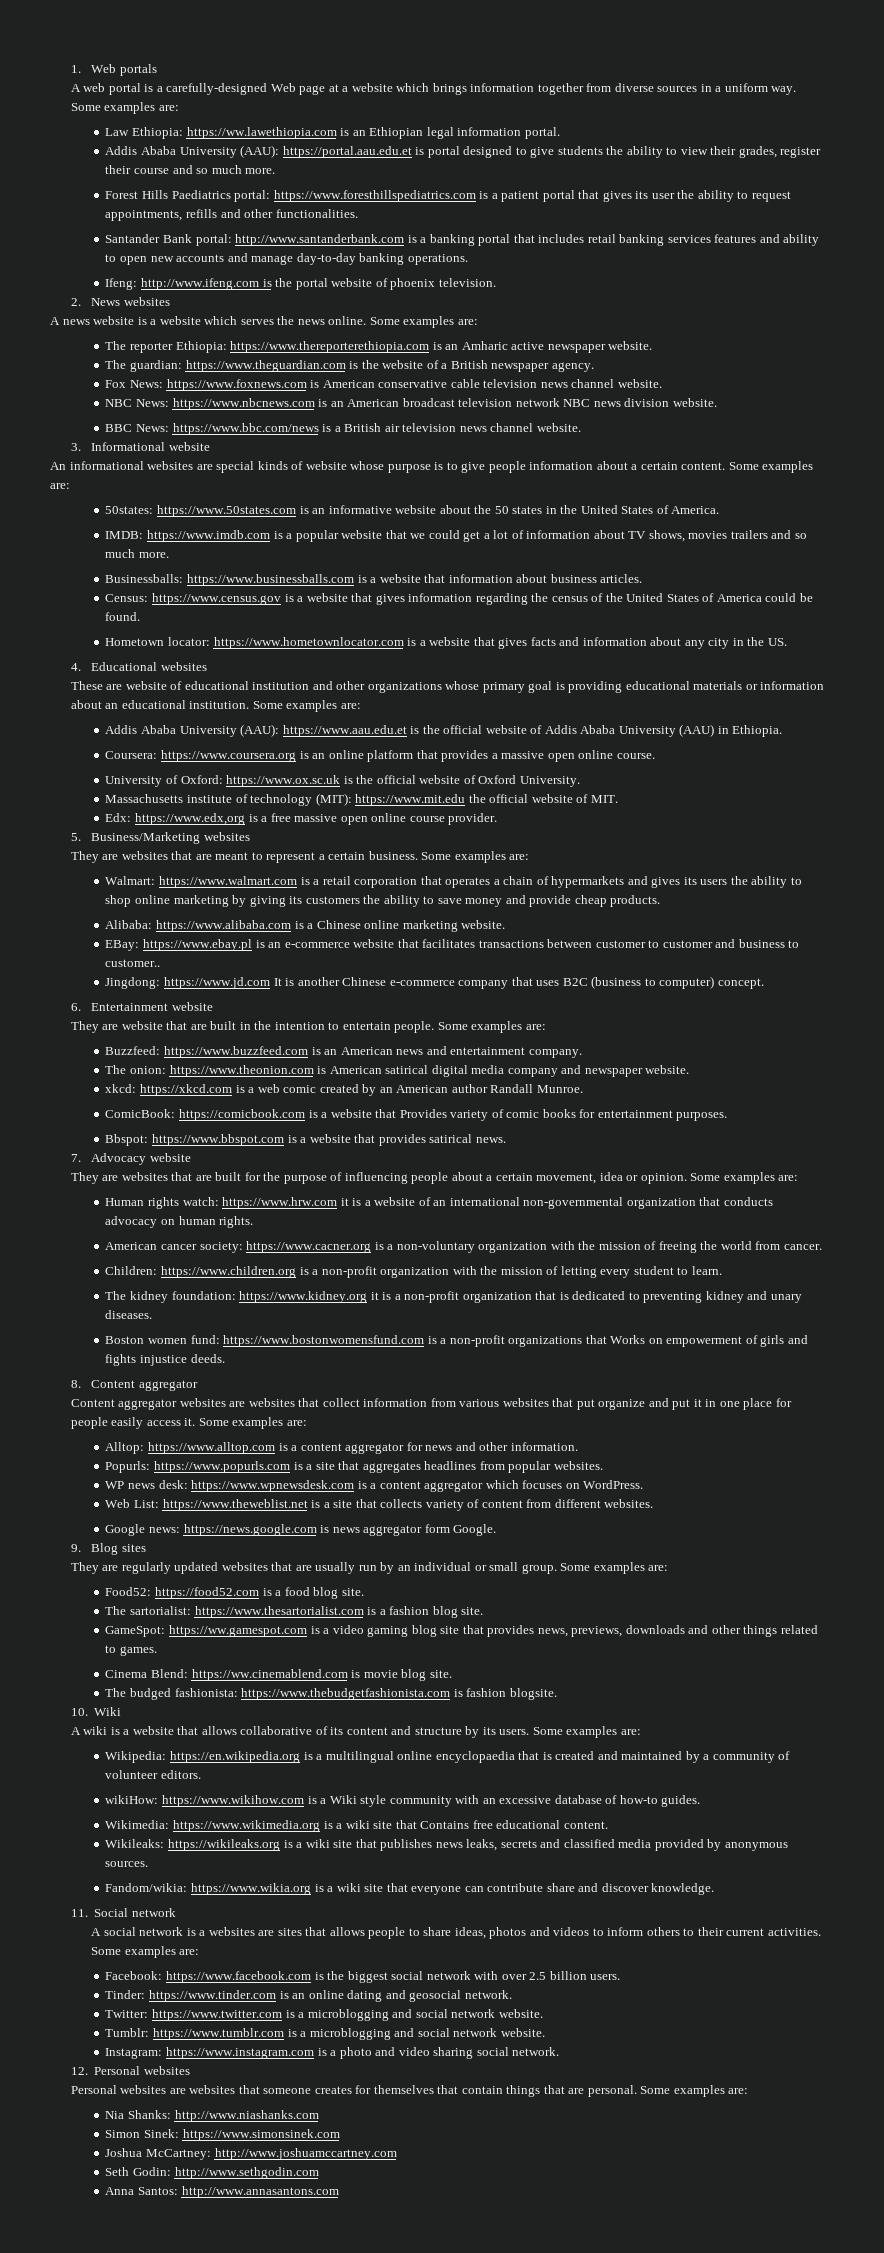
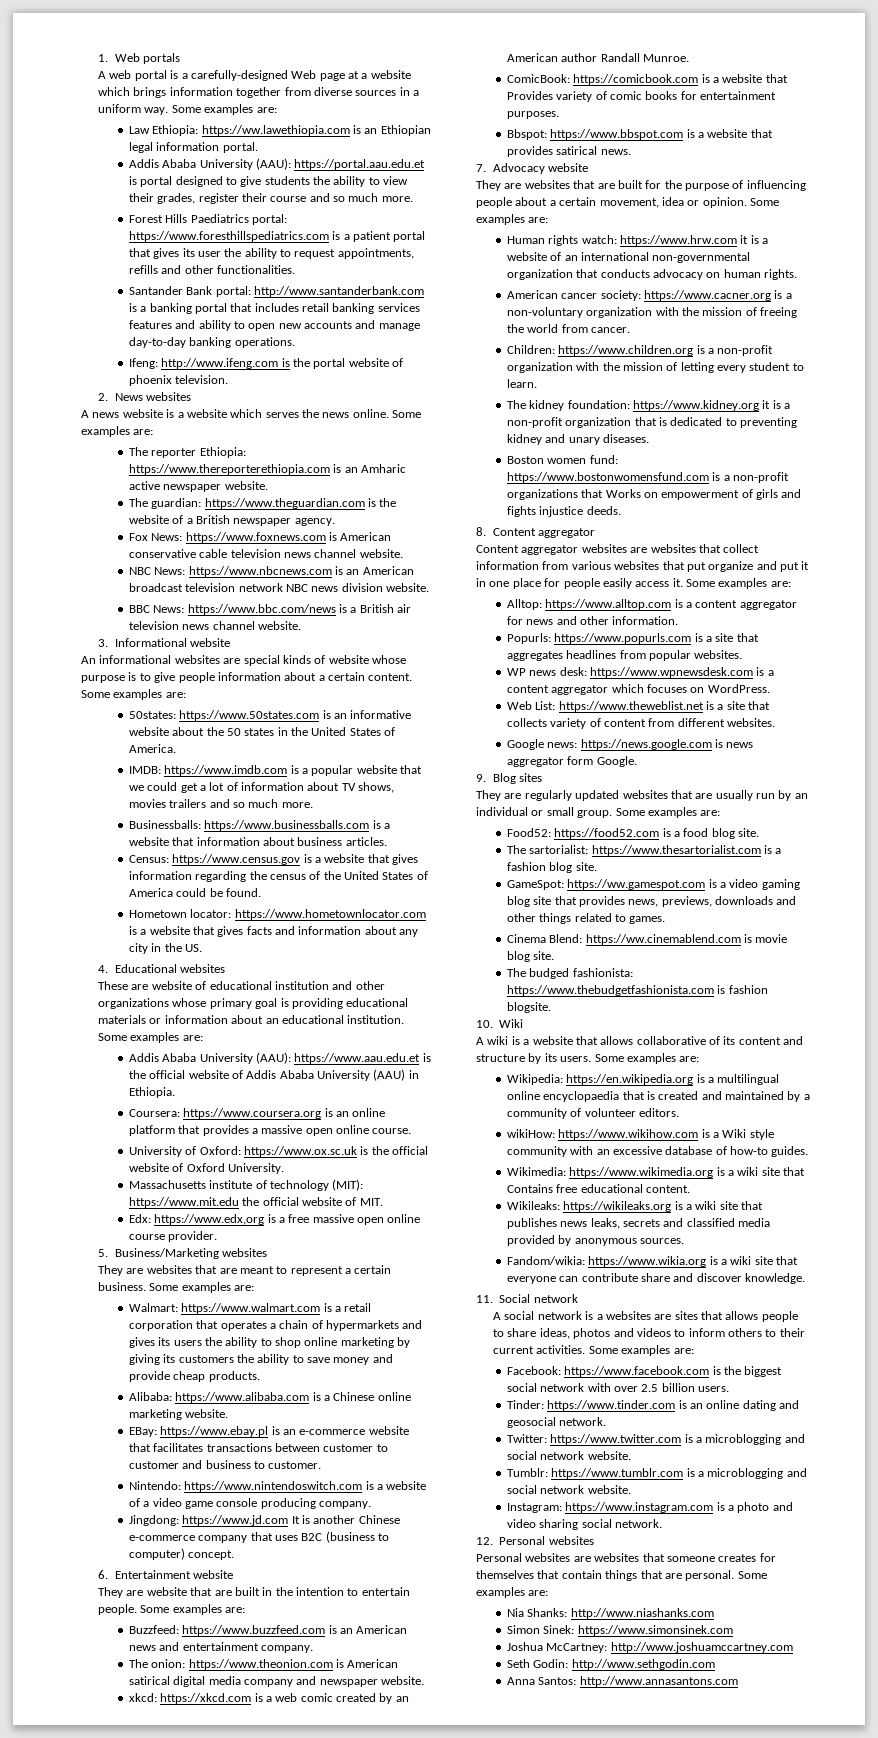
[105,959,161,967] customer.. -> [268,1461,322,1469] [128,1481,427,1492] [128,1498,372,1509] customer. // Nintendo: https://www.nintendoswitch.com is a website of a video game console producing company.

